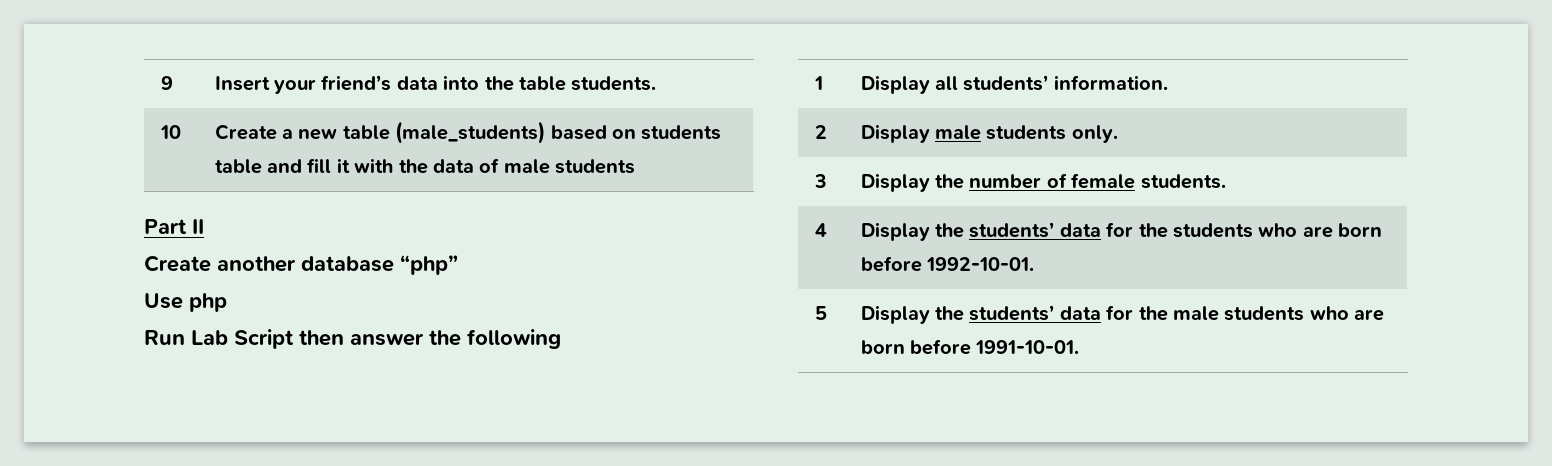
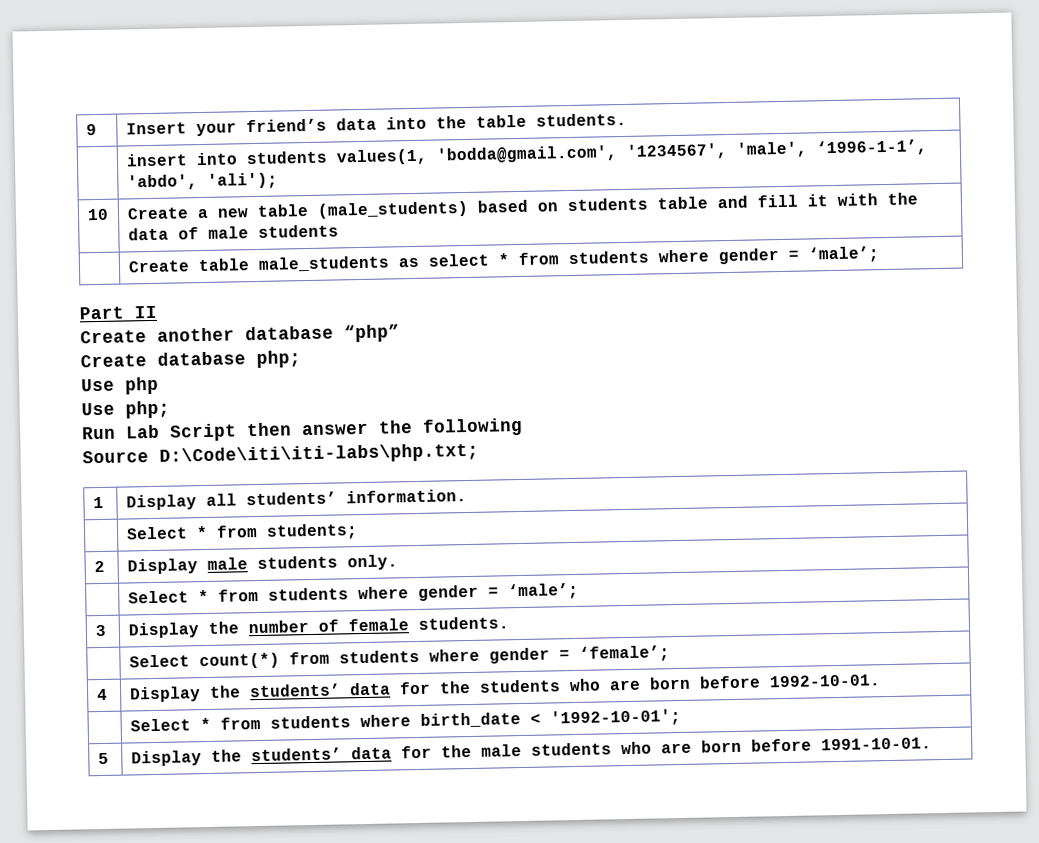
(657, 83) none -> [125,139,927,167] [126,172,278,191] // | insert into students values(1, 'bodda@gmail.com', '1234567', 'male', ‘1996-1-1’, 'abdo', 'ali');
(636, 166) none -> [127,246,880,273] // | Create table male_students as select * from students where gender = ‘male’;
(458, 265) none -> [80,350,301,368] // Create database php;
(227, 302) none -> [81,400,170,419] // Use php;
(561, 339) none -> [82,442,479,466] // Source D:\Code\iti\iti-labs\php.txt;
(1168, 82) none -> [125,523,358,541] // | Select * from students;
(1118, 134) none -> [127,582,579,604] // | Select * from students where gender = ‘male’;
(1226, 181) none -> [128,645,670,670] // | Select count(*) from students where gender = ‘female’;
(1034, 264) none -> [129,708,681,732] // | Select * from students where birth_date < '1992-10-01';

